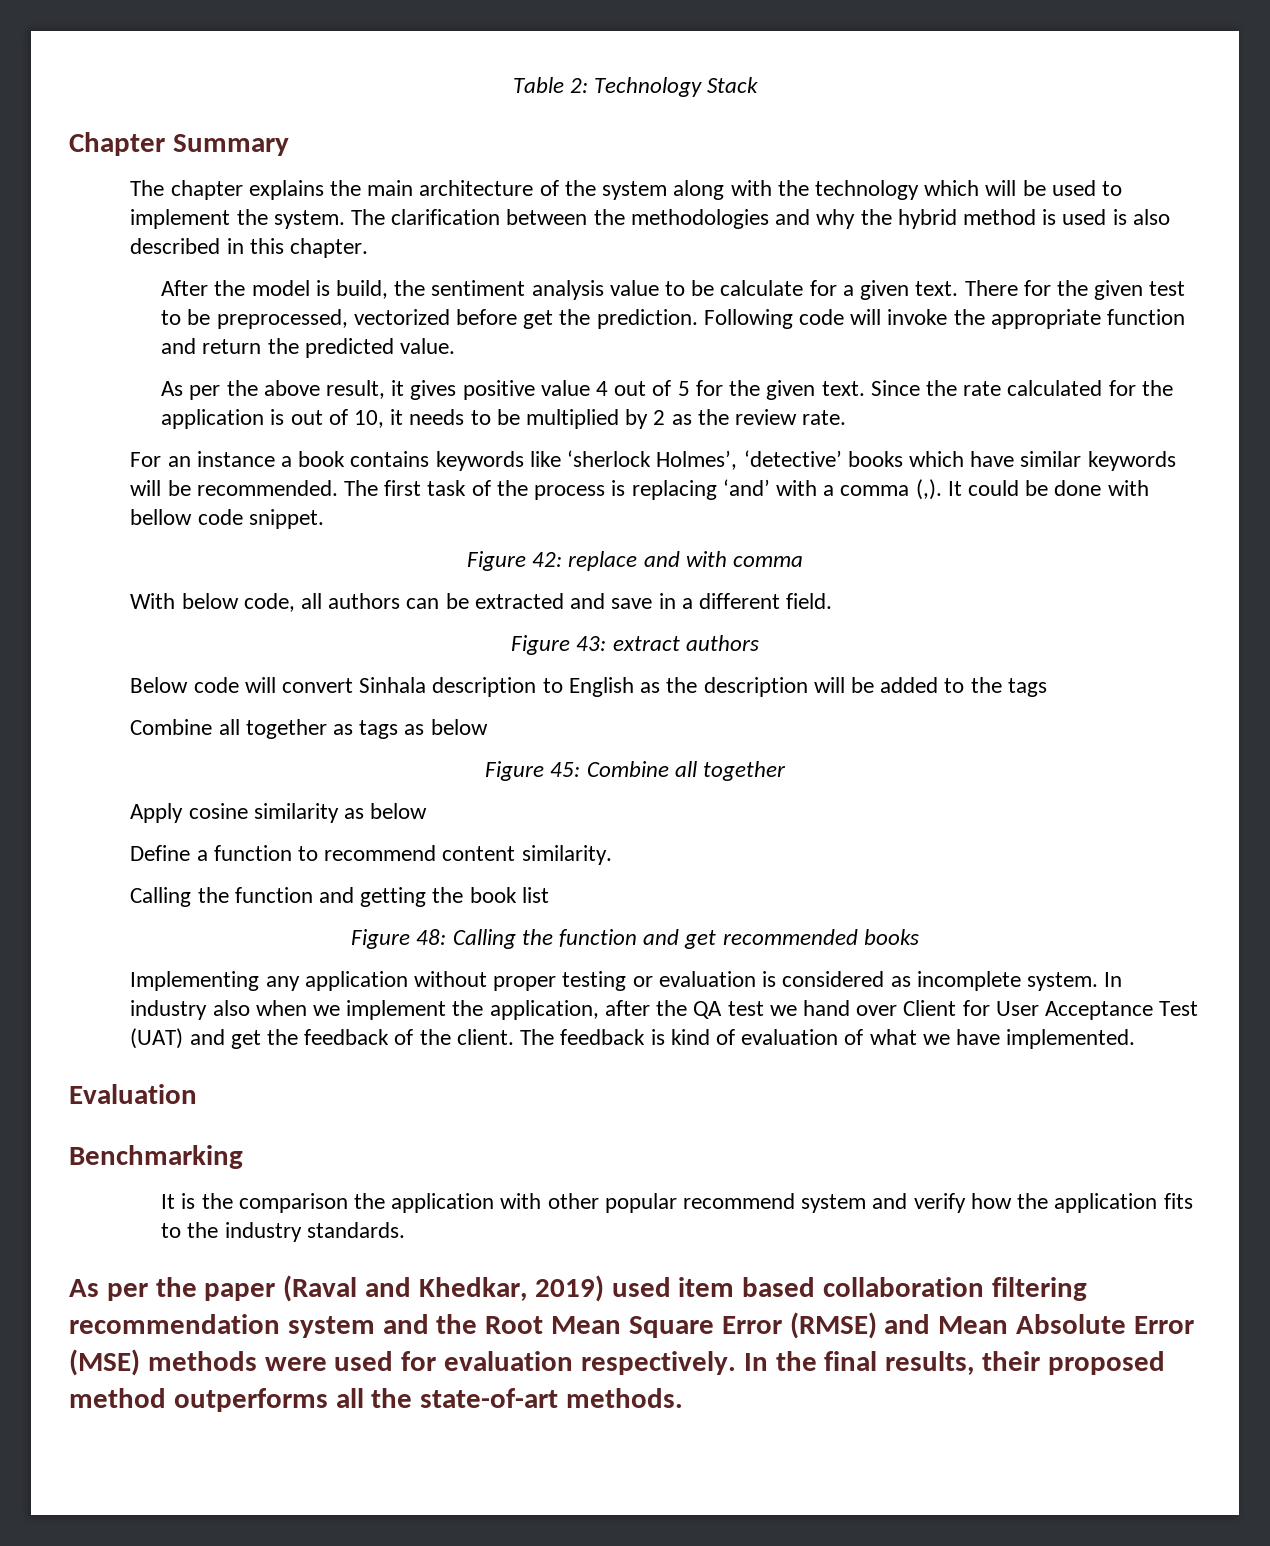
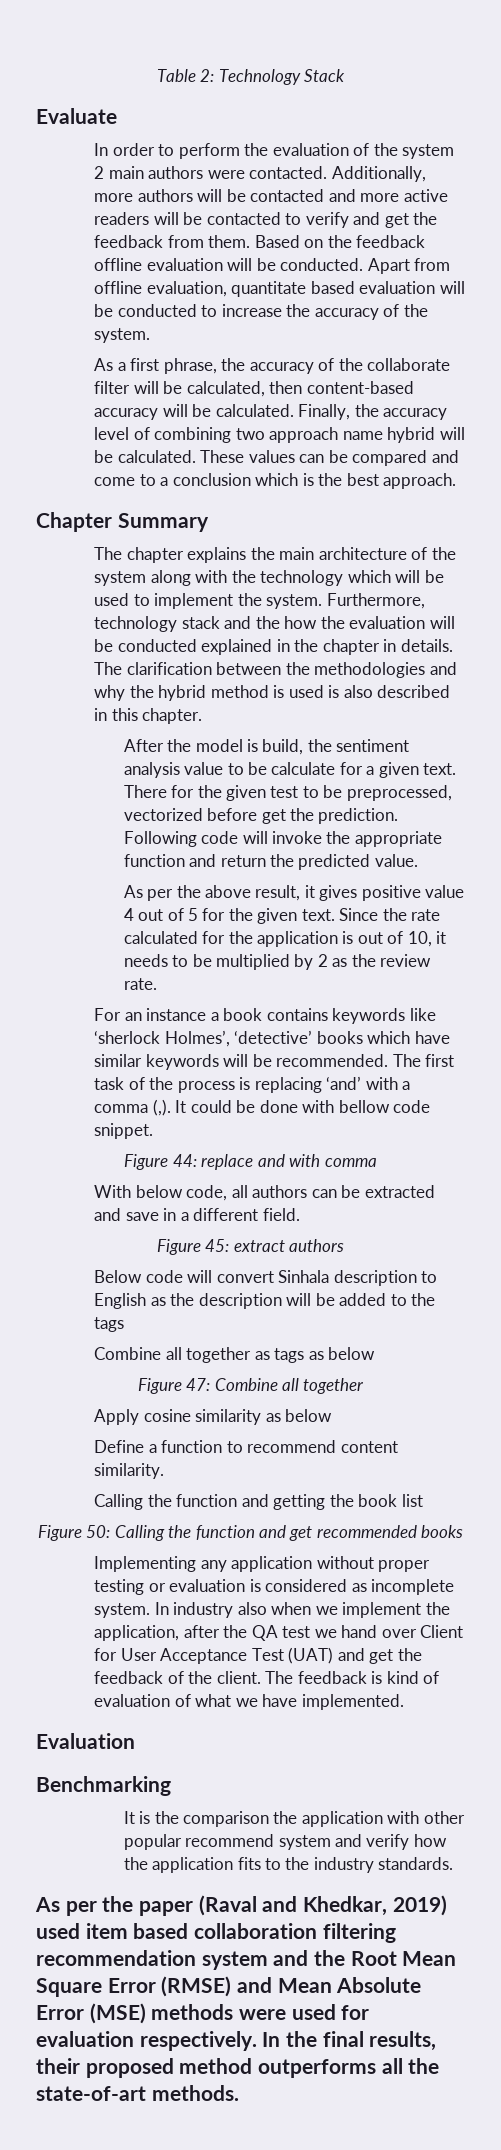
(759, 85) none -> [36,108,117,124] [94,143,455,159] [94,166,426,182] [94,189,448,202] [94,212,438,228] [94,235,426,248] [94,258,451,274] [94,281,465,297] [94,304,428,320] [94,328,151,343] [94,358,451,374] [94,381,414,397] [94,404,448,420] [94,427,465,443] [94,450,459,466] [94,473,457,489] // Evaluate // In order to perform the evaluation of the system 2 main authors were contacted. Additionally, more authors will be contacted and more active readers will be contacted to verify and get the feedback from them. Based on the feedback offline evaluation will be conducted. Apart from offline evaluation, quantitate based evaluation will be conducted to increase the accuracy of the system. // As a first phrase, the accuracy of the collaborate filter will be calculated, then content-based accuracy will be calculated. Finally, the accuracy level of combining two approach name hybrid will be calculated. These values can be compared and come to a conclusion which is the best approach.
(345, 219) none -> [326,593,425,609] [94,616,455,632] [94,639,453,655] Furthermore, technology stack and the how the evaluation will be conducted explained in the chapter in details.
[532,552,563,567] 42: -> [172,1154,197,1167] 44:
[576,636,607,651] 43: -> [205,1239,230,1252] 45:
[550,762,581,777] 45: -> [186,1378,211,1391] 47:
[416,929,447,945] 48: -> [86,1525,111,1538] 50:

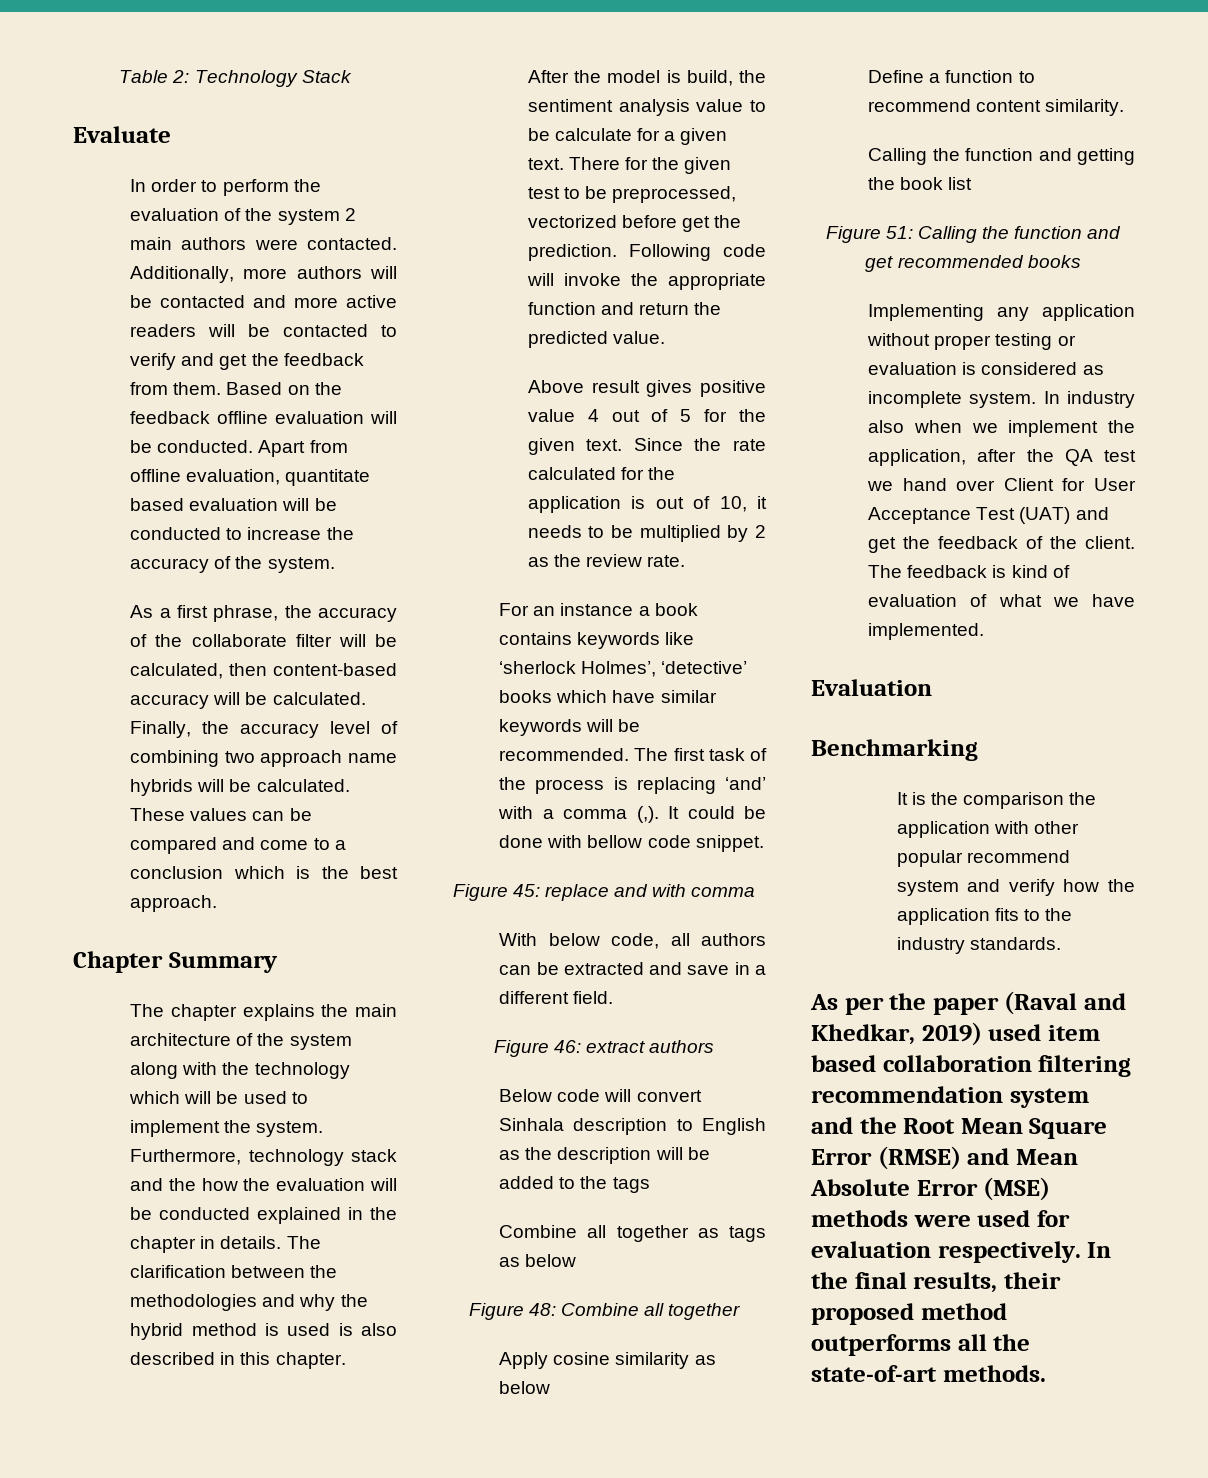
[387,427,436,443] hybrid -> [130,779,194,796] hybrids
[123,885,315,901] As per the above result, it -> [527,380,640,393] Above result
[172,1154,197,1167] 44: -> [512,884,540,897] 45:
[205,1239,230,1252] 45: -> [553,1040,581,1053] 46:
[186,1378,211,1391] 47: -> [528,1303,556,1316] 48:
[86,1525,111,1538] 50: -> [885,226,913,239] 51:

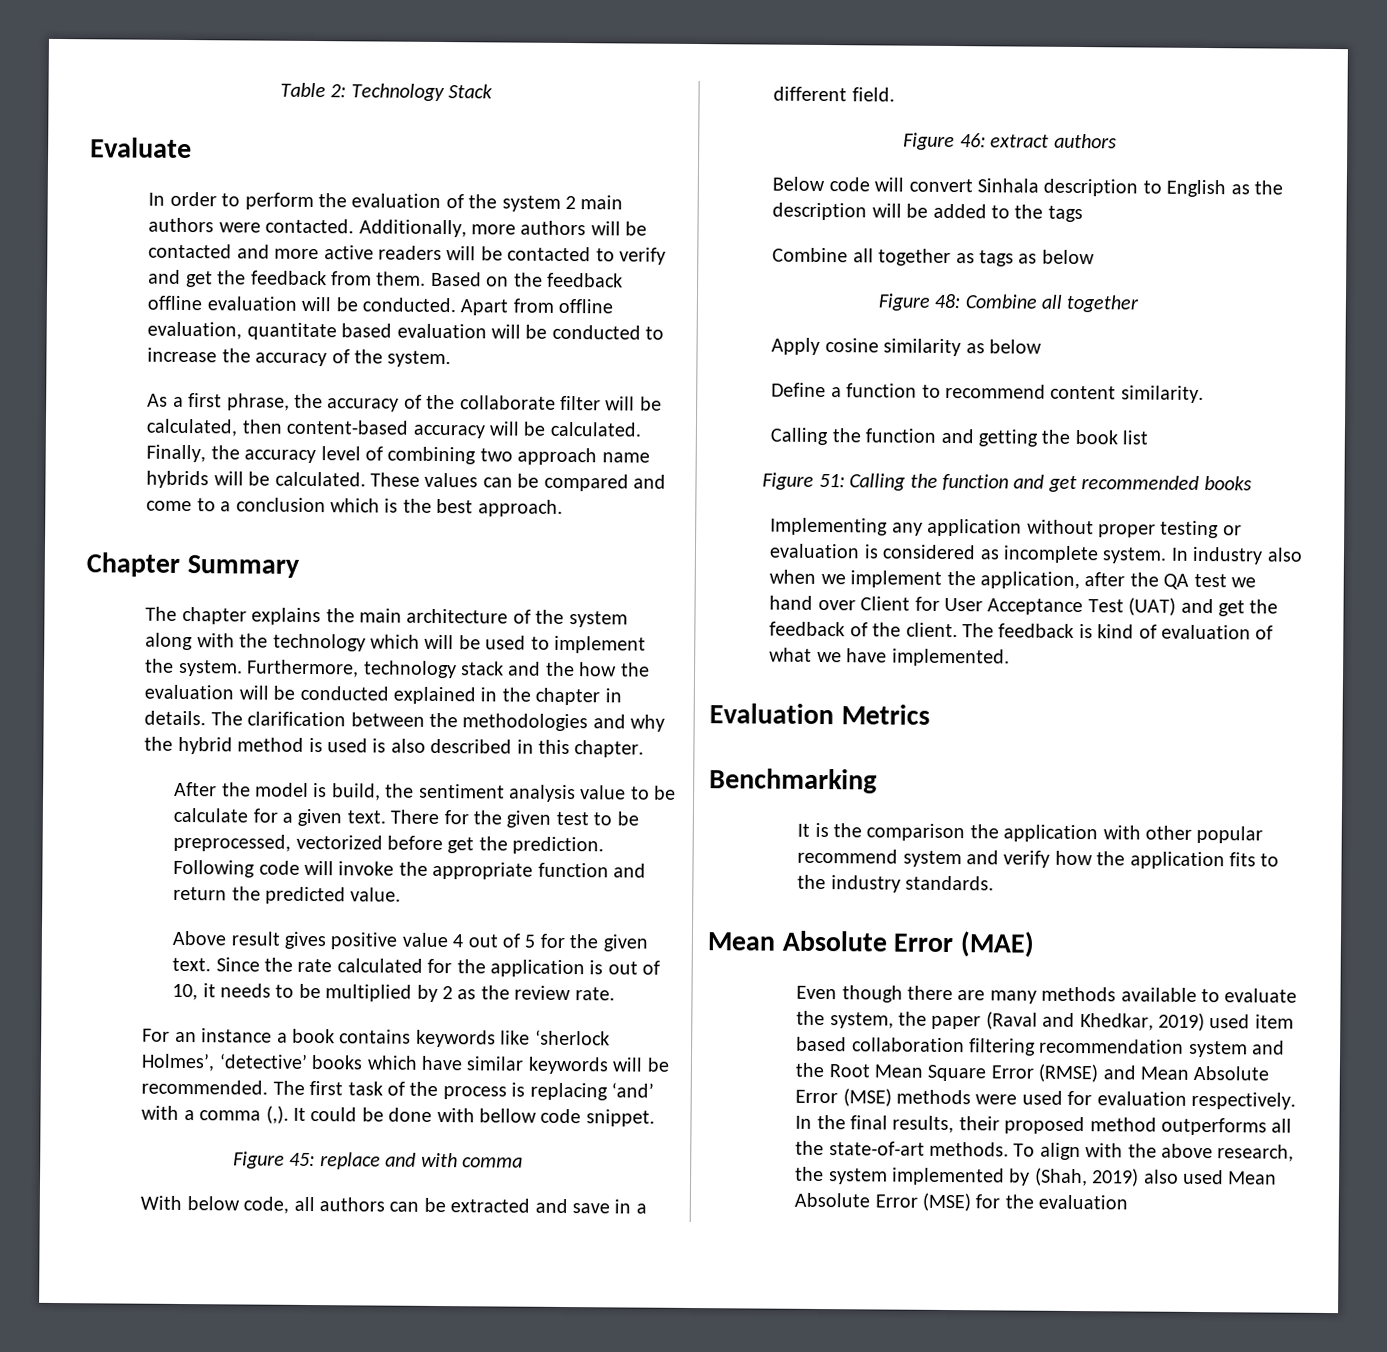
(932, 687) none -> [840,704,930,725] Metrics
[810,994,884,1015] As per -> [707,930,1035,958] [796,985,1298,1004] [796,1010,894,1029] Mean Absolute Error (MAE) // Even though there are many methods available to evaluate the system,
(1046, 1373) none -> [1013,1142,1295,1162] [795,1166,1278,1187] [794,1192,1129,1212] To align with the above research, the system implemented by (Shah, 2019) also used Mean Absolute Error (MSE) for the evaluation

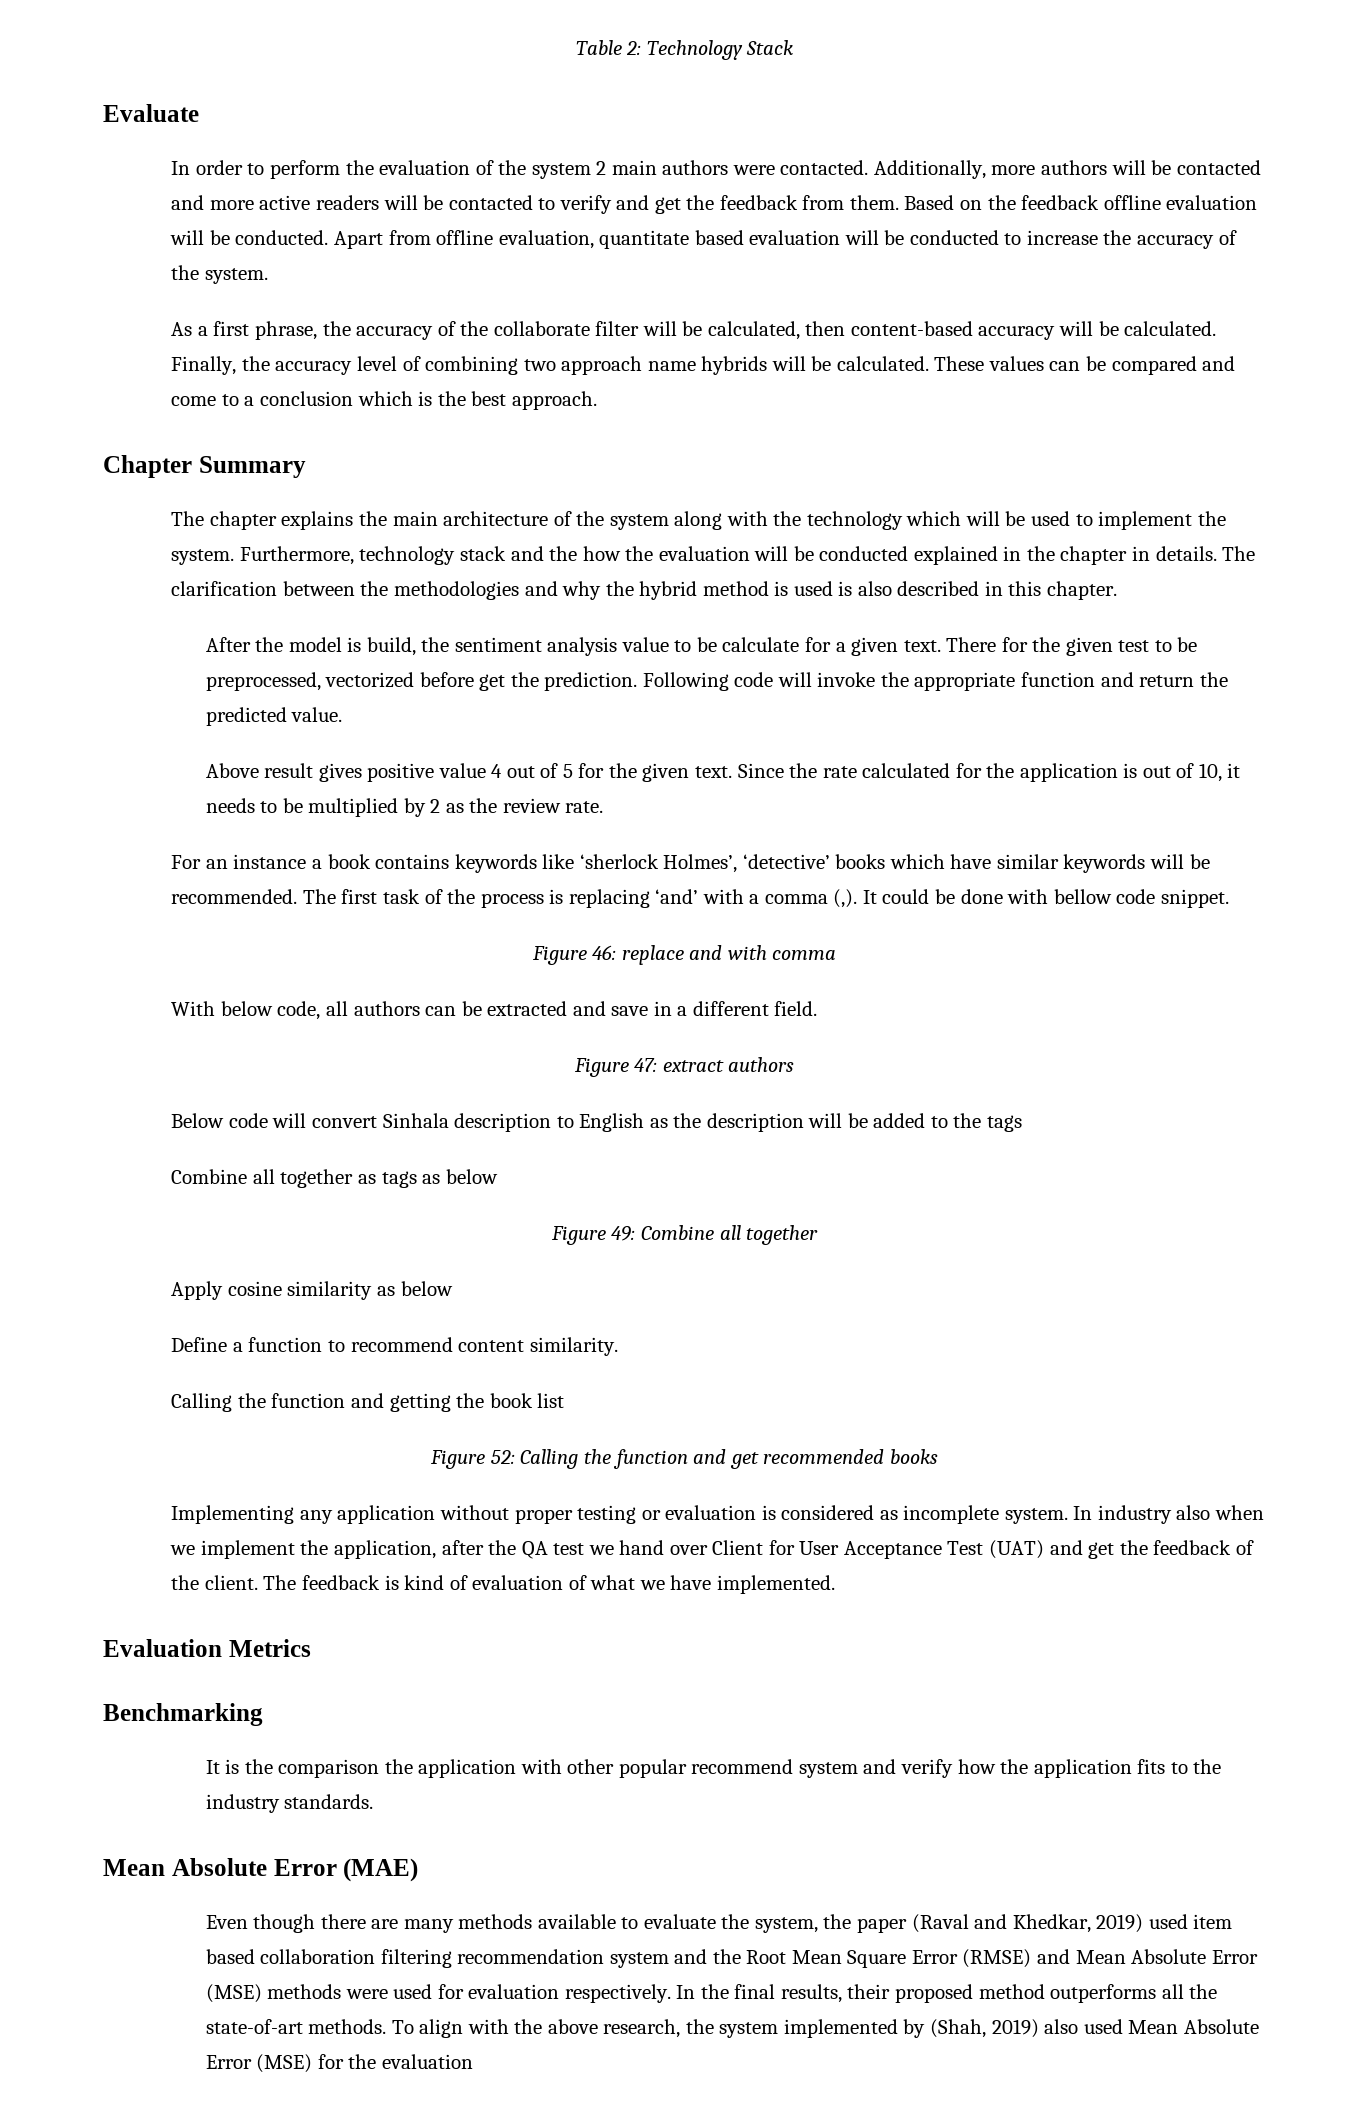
[289,1152,316,1167] 45: -> [592,945,617,960] 46:
[959,133,986,148] 46: -> [634,1058,658,1072] 47:
[934,293,962,309] 48: -> [611,1226,636,1241] 49:
[818,473,845,488] 51: -> [490,1450,515,1464] 52:

